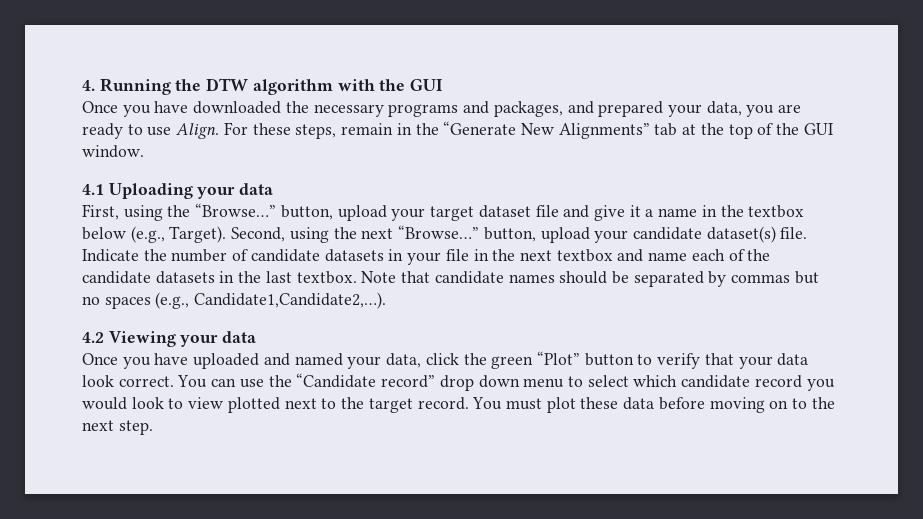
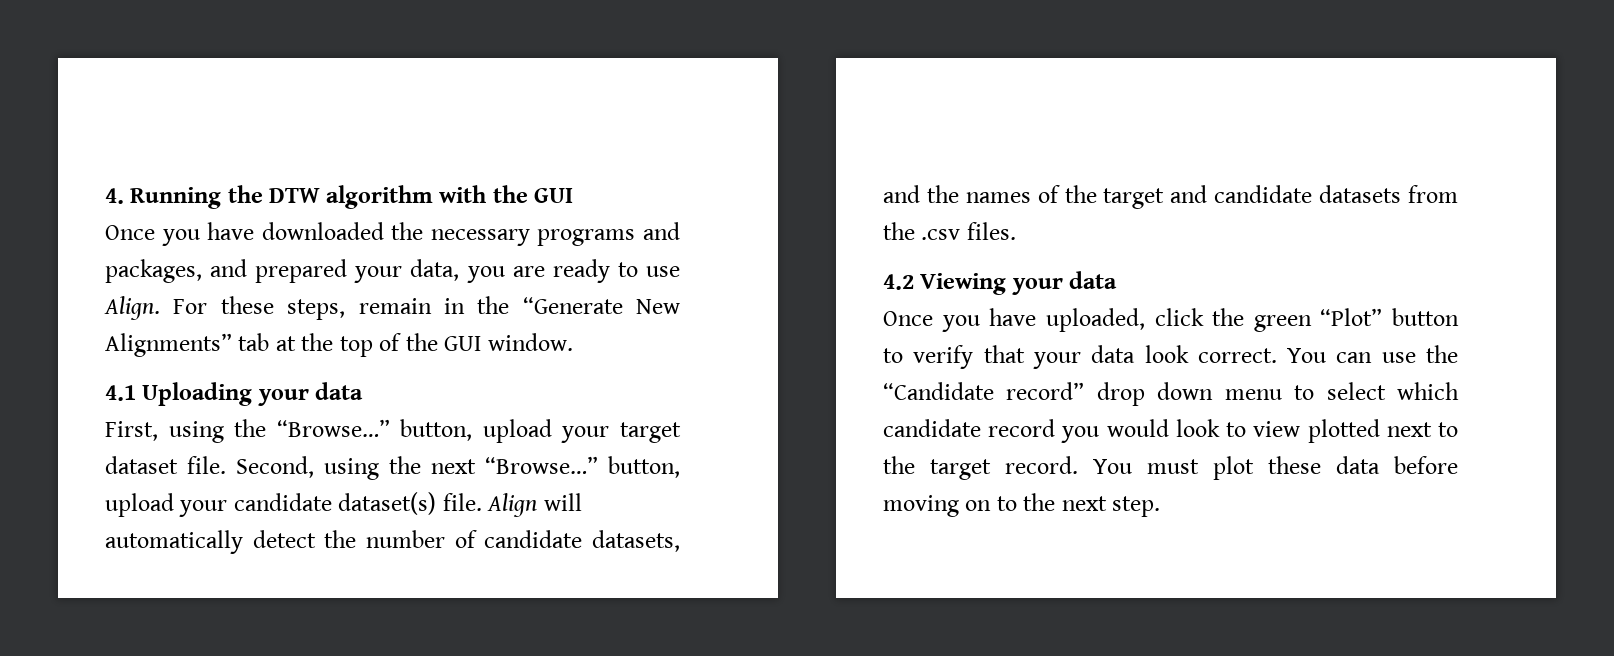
[535,205,805,221] [82,226,227,243] file and give it a name in the textbox below (e.g., Target). -> [187,456,226,474] file.
[82,249,771,265] [82,271,819,287] [82,292,387,309] Indicate the number of candidate datasets in your file in the next textbox and name each of the candidate datasets in the last textbox. Note that candidate names should be separated by commas but no spaces (e.g., Candidate1,Candidate2,…). -> [487,493,582,517] [105,530,680,554] [883,185,1458,209] [883,222,1016,240] Align will automatically detect the number of candidate datasets, and the names of the target and candidate datasets from the .csv files.
[193,353,422,369] uploaded and named your data, -> [1045,308,1145,332] uploaded,

